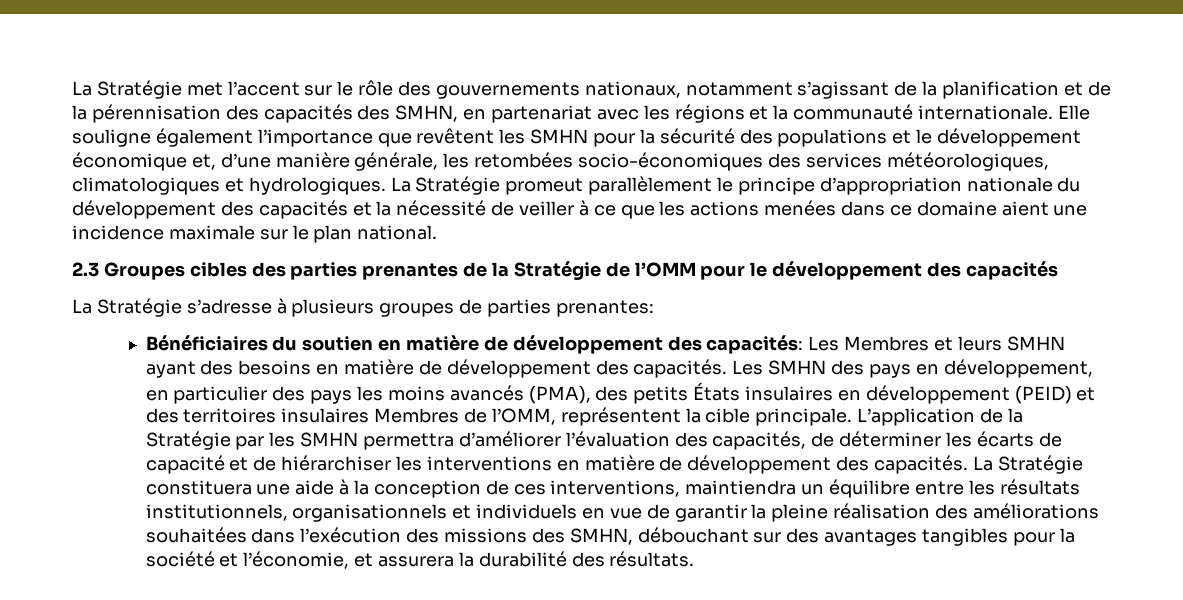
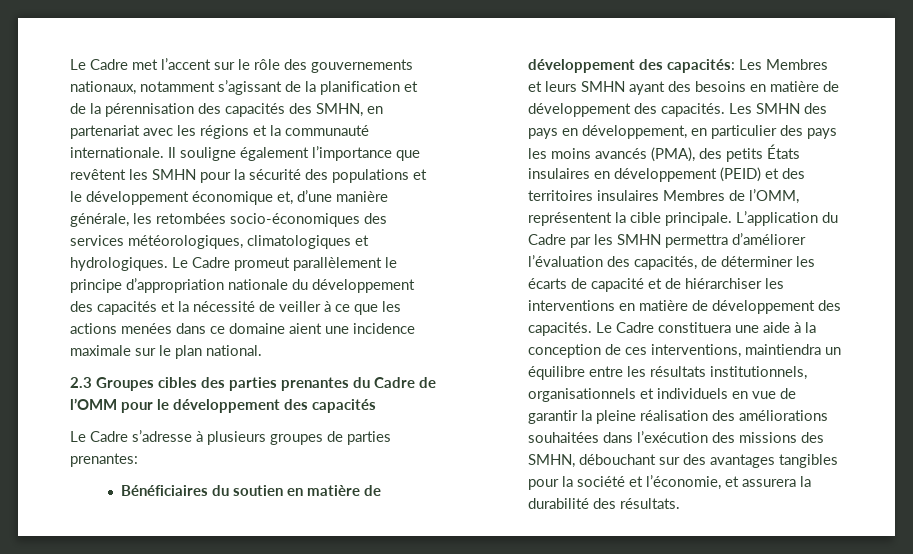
[72,80,182,99] La Stratégie -> [70,59,128,70] Le Cadre
[1057,105,1090,120] Elle -> [168,147,176,158] Il
[390,176,501,195] La Stratégie -> [172,257,230,268] Le Cadre
[463,261,601,280] de la Stratégie -> [353,377,415,388] du Cadre
[72,298,182,317] La Stratégie -> [70,431,128,442] Le Cadre
[979,408,1023,423] [145,431,231,450] de la Stratégie -> [822,212,839,223] [528,234,567,245] du Cadre
[972,455,1083,474] La Stratégie -> [596,322,655,333] Le Cadre

